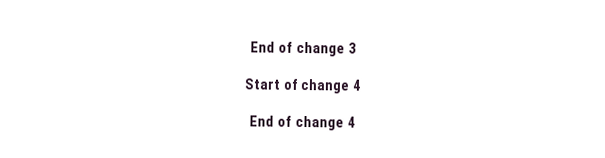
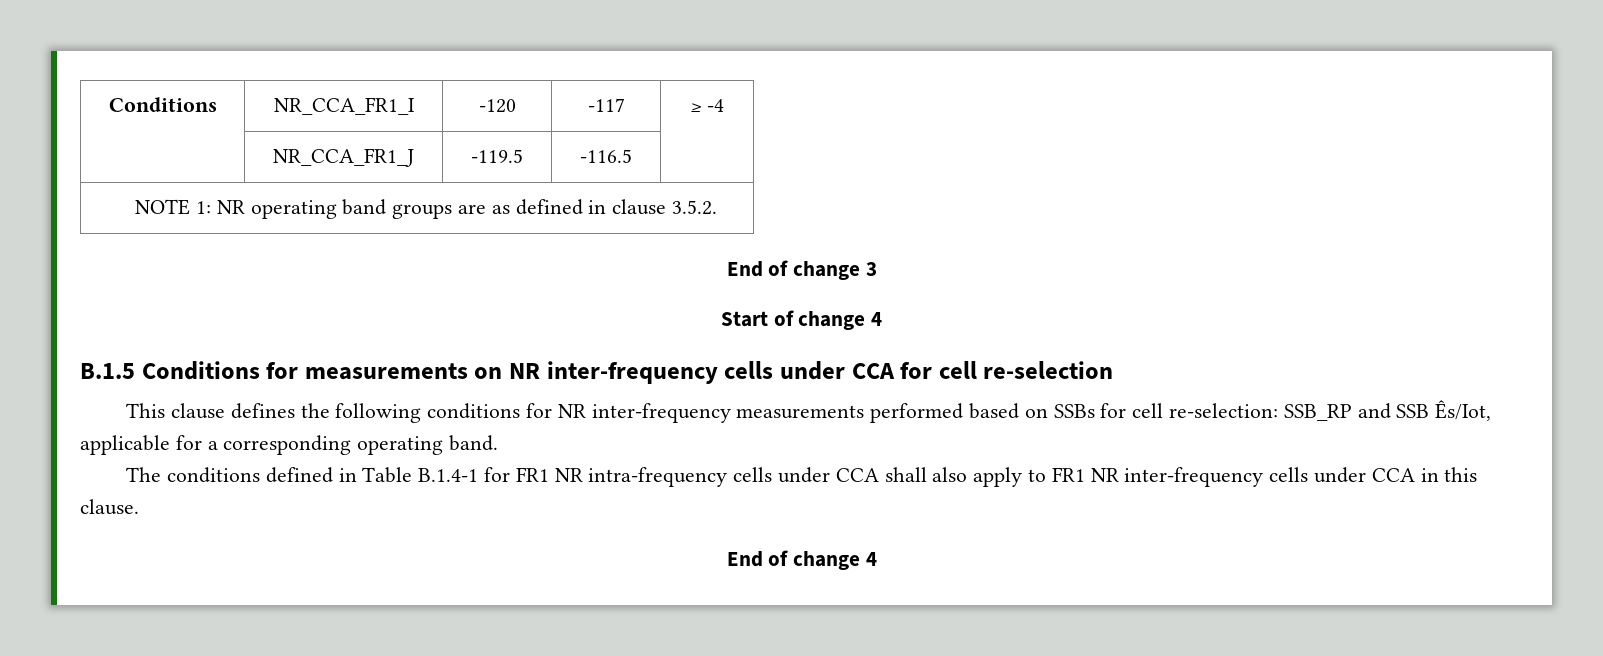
(250, 47) none -> [108,97,217,112] [273,97,415,115] [478,99,516,113] [587,98,625,112] [690,99,724,112] [273,148,414,167] [471,149,523,163] [580,149,632,163] [135,199,718,219] Conditions | NR_CCA_FR1_I | -120 | -117 | ≥ -4 // | NR_CCA_FR1_J | -119.5 | -116.5 | // NOTE 1: NR operating band groups are as defined in clause 3.5.2. //
(361, 85) none -> [80,361,1114,384] [126,400,1492,423] [80,435,499,455] [126,467,1478,487] [80,499,139,515] // B.1.5 Conditions for measurements on NR inter-frequency cells under CCA for cell re-selection // This clause defines the following conditions for NR inter-frequency measurements performed based on SSBs for cell re-selection: SSB_RP and SSB Ês/Iot, applicable for a corresponding operating band. // The conditions defined in Table B.1.4-1 for FR1 NR intra-frequency cells under CCA shall also apply to FR1 NR inter-frequency cells under CCA in this clause.

